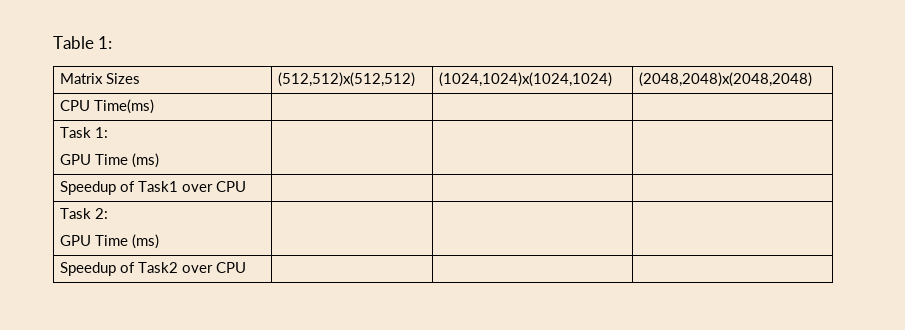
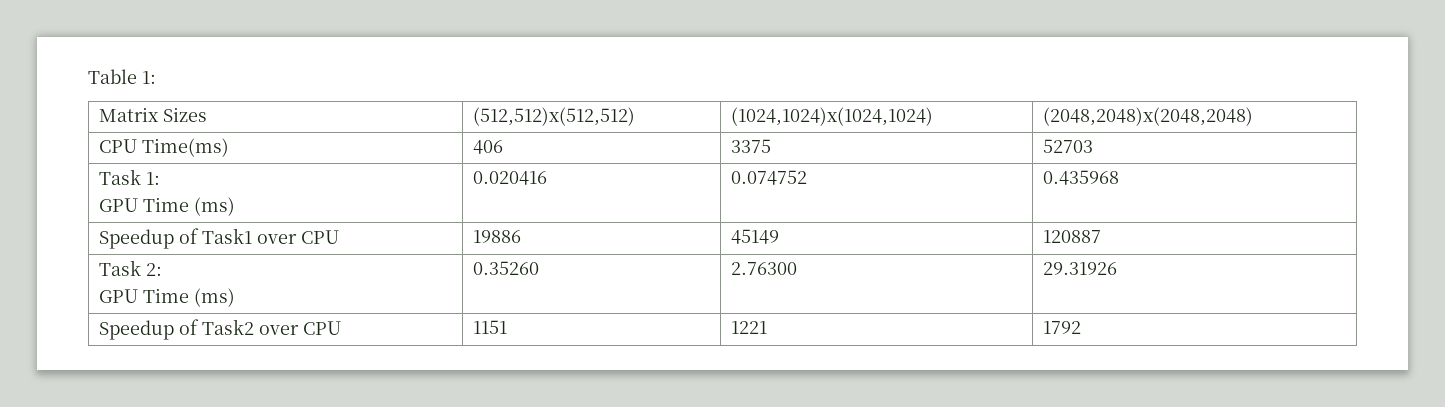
(155, 106) | | -> [473,140,504,154] [731,139,772,153] [1043,139,1094,153] 406 | 3375 | 52703
(160, 160) | | -> [473,171,548,185] [731,170,808,185] [1043,170,1120,185] 0.020416 | 0.074752 | 0.435968
(247, 186) | | -> [473,230,522,243] [731,229,780,244] [1043,230,1102,243] 19886 | 45149 | 120887
(160, 241) | | -> [473,261,540,275] [731,262,798,275] [1043,262,1118,275] 0.35260 | 2.76300 | 29.31926
(247, 267) | | -> [473,320,508,334] [731,321,768,334] [1043,321,1082,334] 1151 | 1221 | 1792

